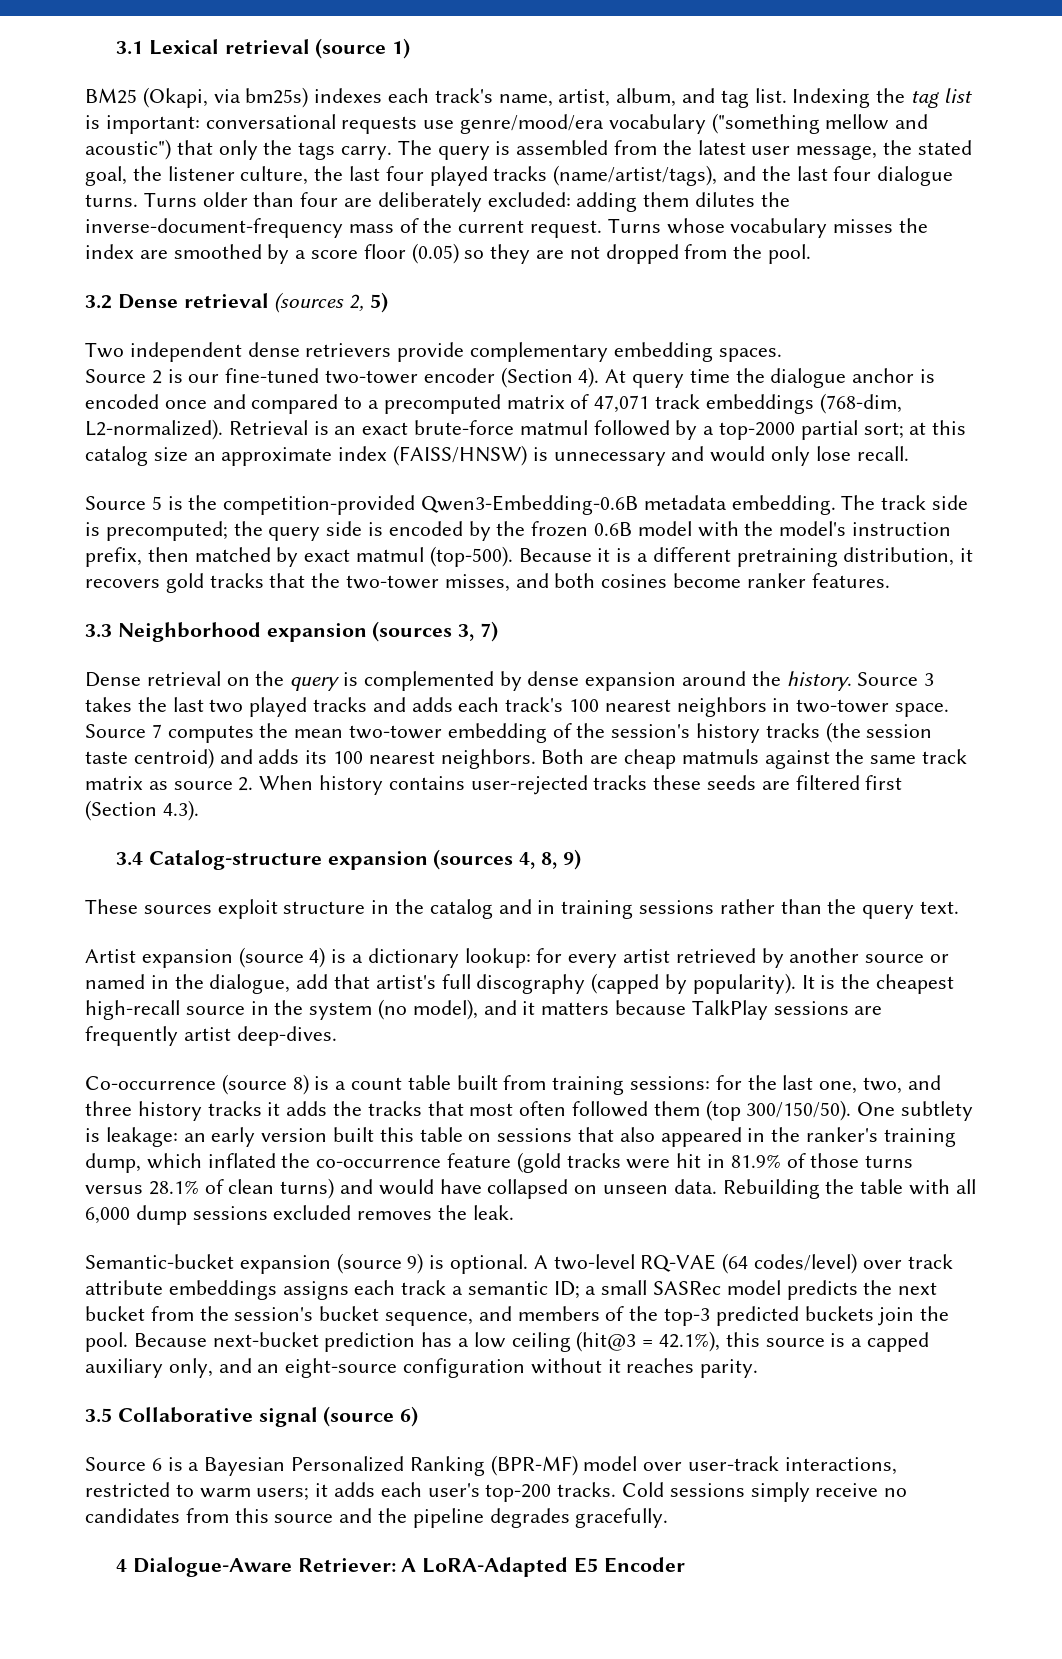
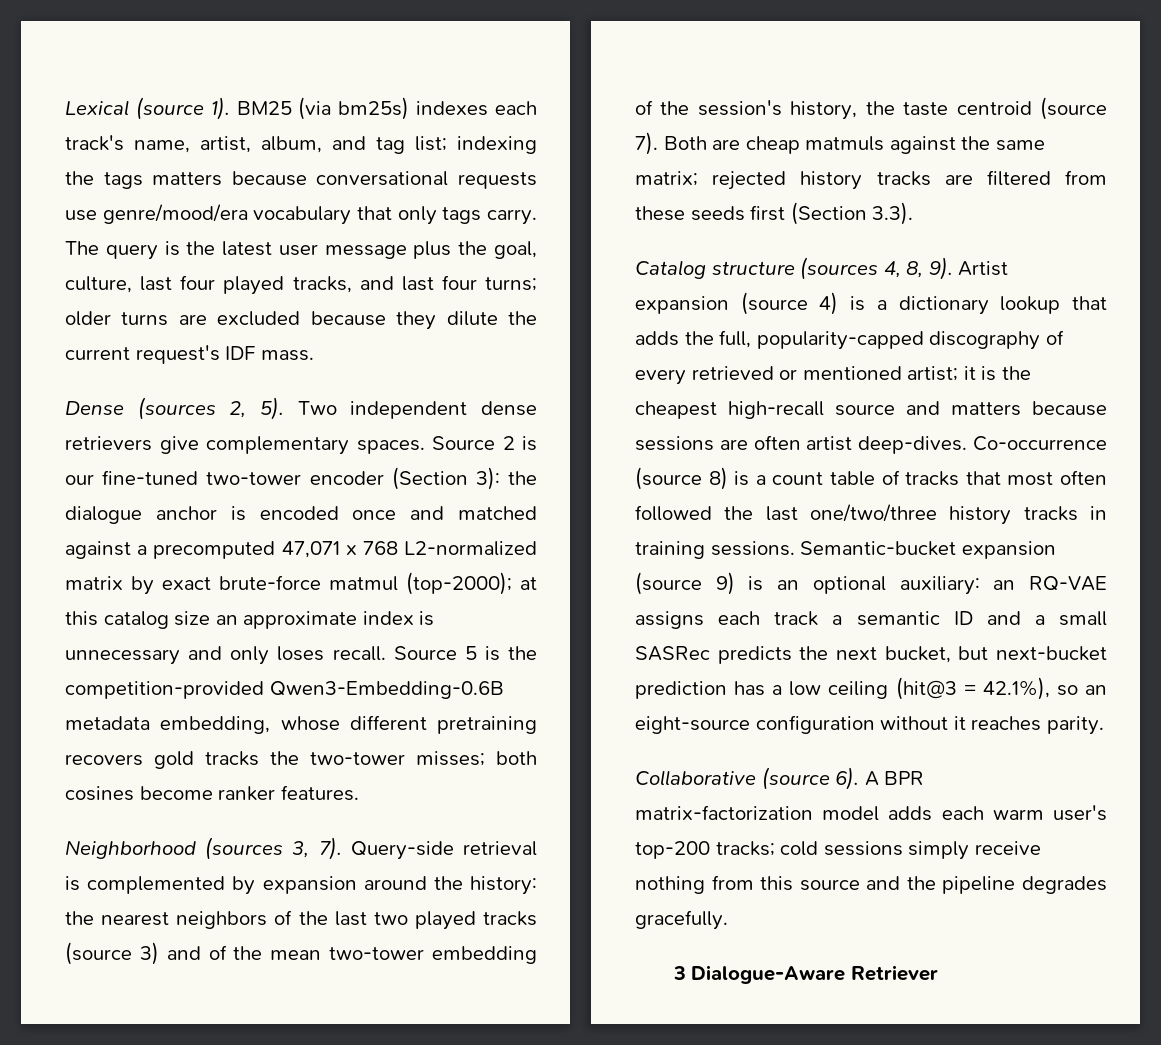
[115,38,411,59] [85,87,241,108] 3.1 Lexical retrieval (source 1) // BM25 (Okapi, via -> [65,97,332,120] Lexical (source 1). BM25 (via
[754,88,972,108] [85,115,200,134] list. Indexing the tag list is important: -> [415,136,537,154] [65,171,307,189] list; indexing the tags matters because
[711,113,929,134] [85,139,171,160] ("something mellow and acoustic") -> (352, 215) none
[263,140,293,155] the -> (437, 215) none
[516,140,658,155] assembled from -> (180, 248) none
[796,140,972,160] [85,165,954,186] [85,192,790,212] [85,218,929,238] [85,243,812,264] [85,293,269,309] message, the stated goal, the listener culture, the last four played tracks (name/artist/tags), and the last four dialogue turns. Turns older than four are deliberately excluded: adding them dilutes the inverse-document-frequency mass of the current request. Turns whose vocabulary misses the index are smoothed by a score floor (0.05) so they are not dropped from the pool. // 3.2 Dense retrieval -> [324,241,537,259] [65,275,537,295] [65,311,537,330] [65,345,314,364] [65,401,124,415] message plus the goal, culture, last four played tracks, and last four turns; older turns are excluded because they dilute the current request's IDF mass. // Dense
[370,292,389,313] 5) // -> [260,397,284,420] 5).
[397,342,713,362] provide complementary embedding -> [159,436,349,455] give complementary
(782, 355) // -> (425, 447) none
[578,367,730,388] 4). At query time -> [475,467,500,490] 3):
[251,393,902,414] [85,419,904,440] compared to a precomputed matrix of 47,071 track embeddings (768-dim, L2-normalized). Retrieval is an exact brute-force matmul followed by a top-2000 partial sort; -> [457,506,537,520] [65,541,537,559] [65,572,512,595] matched against a precomputed 47,071 x 768 L2-normalized matrix by exact brute-force matmul (top-2000);
[393,445,528,466] (FAISS/HNSW) -> (414, 618) none
[710,446,851,466] would only lose -> [230,646,325,665] only loses
(909, 453) // -> (386, 653) none
[731,495,969,515] [85,521,952,541] [85,546,974,567] embedding. The track side is precomputed; the query side is encoded by the frozen 0.6B model with the model's instruction prefix, then matched by exact matmul (top-500). Because it is a different pretraining distribution, it -> [160,715,537,734] embedding, whose different pretraining
[269,573,306,588] that -> (259, 758) none
[444,573,549,592] misses, and -> [416,751,485,766] misses;
[85,621,499,642] [85,671,341,691] 3.3 Neighborhood expansion (sources 3, 7) // Dense retrieval on the query -> [65,837,537,860] Neighborhood (sources 3, 7). Query-side retrieval
[527,671,580,686] dense -> (256, 885) none
[786,671,935,691] [85,697,132,712] history. Source 3 takes -> [470,876,537,895] [65,910,293,929] history: the nearest neighbors of
[372,697,950,717] [85,724,254,743] and adds each track's 100 nearest neighbors in two-tower space. Source 7 computes -> [65,942,227,965] (source 3) and of
[696,722,933,743] [85,748,536,769] history tracks (the session taste centroid) and adds its 100 nearest neighbors. -> [790,97,1107,120] [635,132,658,155] history, the taste centroid (source 7).
[922,749,968,764] [85,775,903,795] [85,800,199,821] [115,849,581,870] [85,899,960,919] track matrix as source 2. When history contains user-rejected tracks these seeds are filtered first (Section 4.3). // 3.4 Catalog-structure expansion (sources 4, 8, 9) // These sources exploit structure in the catalog and in training sessions rather than the query text. // -> [635,170,1107,190] [635,202,914,225] [635,257,953,280] matrix; rejected history tracks are filtered from these seeds first (Section 3.3). // Catalog structure (sources 4, 8, 9).
[464,948,950,968] [85,973,815,994] lookup: for every artist retrieved by another source or named in the dialogue, add that artist's full discography (capped by popularity). It -> [1000,296,1107,314] [635,330,1064,350] [635,366,976,385] lookup that adds the full, popularity-capped discography of every retrieved or mentioned artist; it
[250,999,768,1020] in the system (no model), and it matters because TalkPlay -> [906,401,1107,416] and matters because
[85,1026,178,1046] frequently -> [753,435,801,450] often
(337, 1036) // -> (968, 445) none
[456,1075,941,1095] [85,1101,363,1121] built from training sessions: for the last one, two, and three history tracks it adds the -> [881,470,900,485] of
[653,1100,974,1121] [85,1127,956,1147] [85,1152,914,1173] [85,1178,976,1199] [85,1205,514,1225] them (top 300/150/50). One subtlety is leakage: an early version built this table on sessions that also appeared in the ranker's training dump, which inflated the co-occurrence feature (gold tracks were hit in 81.9% of those turns versus 28.1% of clean turns) and would have collapsed on unseen data. Rebuilding the table with all 6,000 dump sessions excluded removes the leak. // -> [724,504,1107,525] [635,541,795,559] the last one/two/three history tracks in training sessions.
[450,1253,953,1274] [85,1280,277,1300] optional. A two-level RQ-VAE (64 codes/level) over track attribute embeddings -> [777,576,1107,595] an optional auxiliary: an RQ-VAE
[553,1281,580,1299] ID; -> [953,611,1021,625] ID and
[726,1280,781,1295] model -> (710, 653) none
[85,1306,950,1326] [85,1332,207,1352] bucket from the session's bucket sequence, and members of the top-3 predicted buckets join the pool. Because -> [884,646,989,663] bucket, but
[725,1332,930,1352] [85,1358,252,1378] this source is a capped auxiliary only, and -> [1056,685,1078,696] so
[85,1406,419,1427] [85,1455,897,1476] [85,1482,422,1501] 3.5 Collaborative signal (source 6) // Source 6 is a Bayesian Personalized Ranking (BPR-MF) model over user-track interactions, restricted to warm users; it adds each -> [635,767,925,790] [635,805,1044,821] Collaborative (source 6). A BPR matrix-factorization model adds each warm
[557,1482,665,1497] tracks. Cold -> [715,841,819,856] tracks; cold
[884,1488,908,1497] [85,1508,180,1523] no candidates -> [635,876,705,894] nothing
[115,1557,685,1577] 4 Dialogue-Aware Retriever: A LoRA-Adapted E5 Encoder -> [672,965,938,984] 3 Dialogue-Aware Retriever

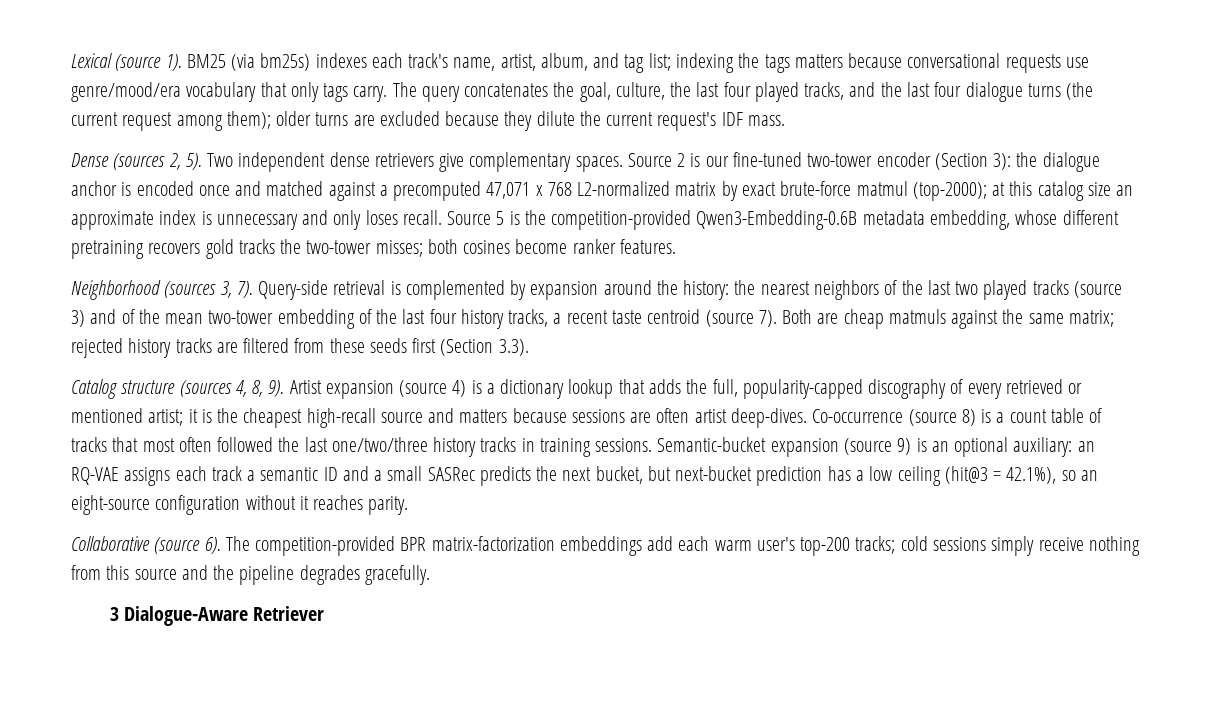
[164,241,452,259] is the latest user message plus -> [464,83,549,97] concatenates
(132, 284) none -> [670,82,692,97] the
[401,275,537,291] last four turns; -> [880,82,1094,102] [71,111,271,131] the last four dialogue turns (the current request among them);
[697,100,895,120] session's history, the -> [402,309,608,329] last four history tracks, a recent
[864,771,925,786] [635,805,933,821] A BPR matrix-factorization model adds -> [225,536,674,556] The competition-provided BPR matrix-factorization embeddings add

